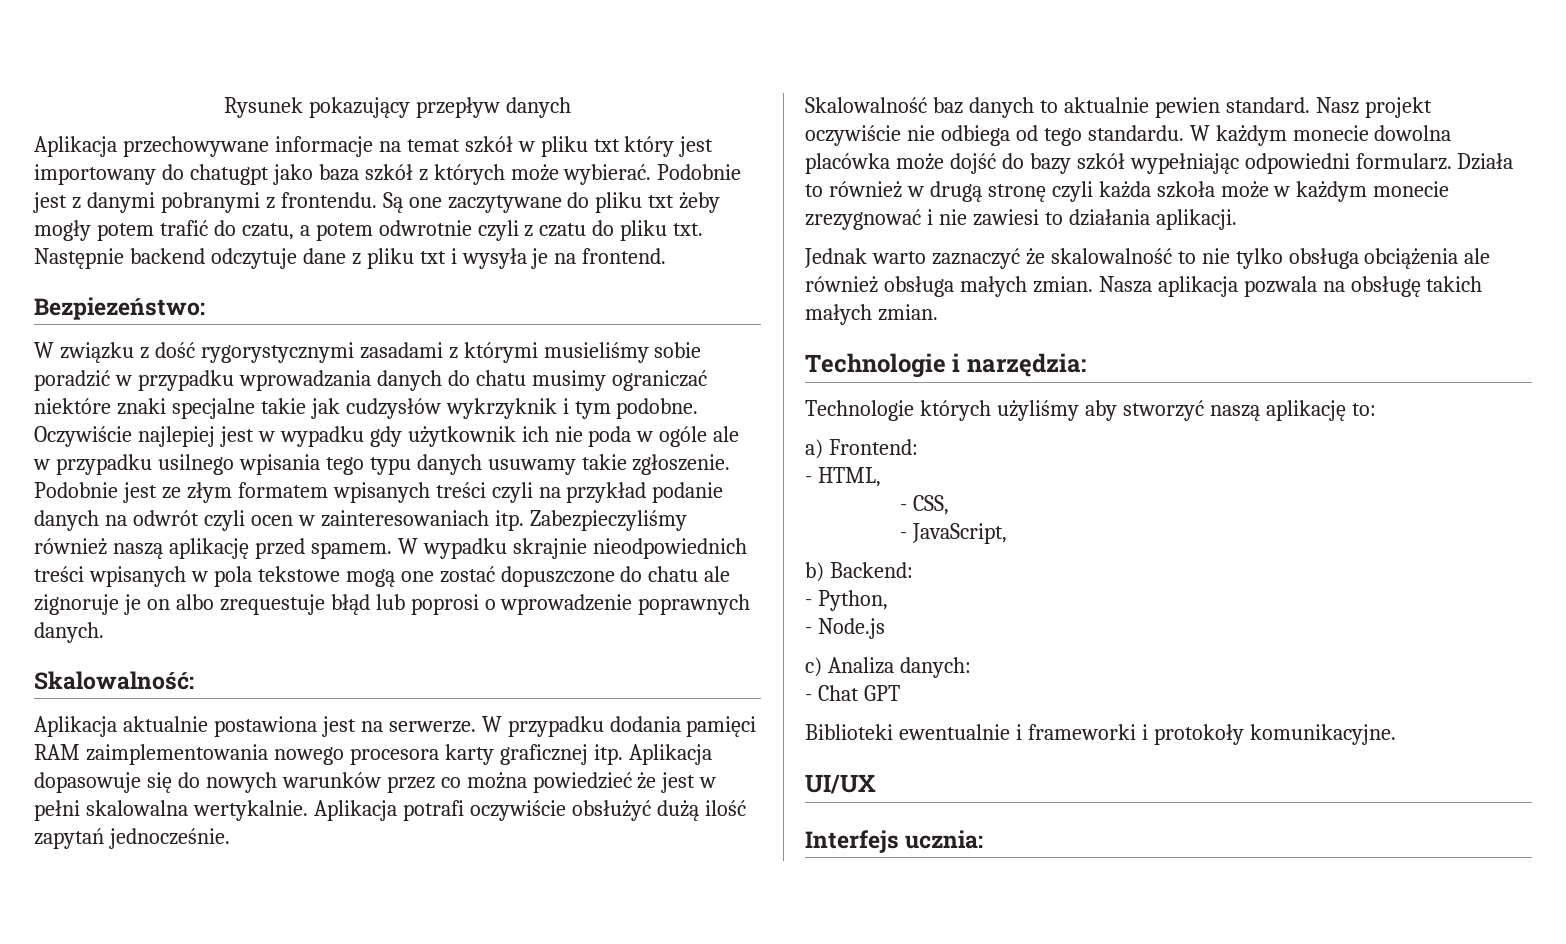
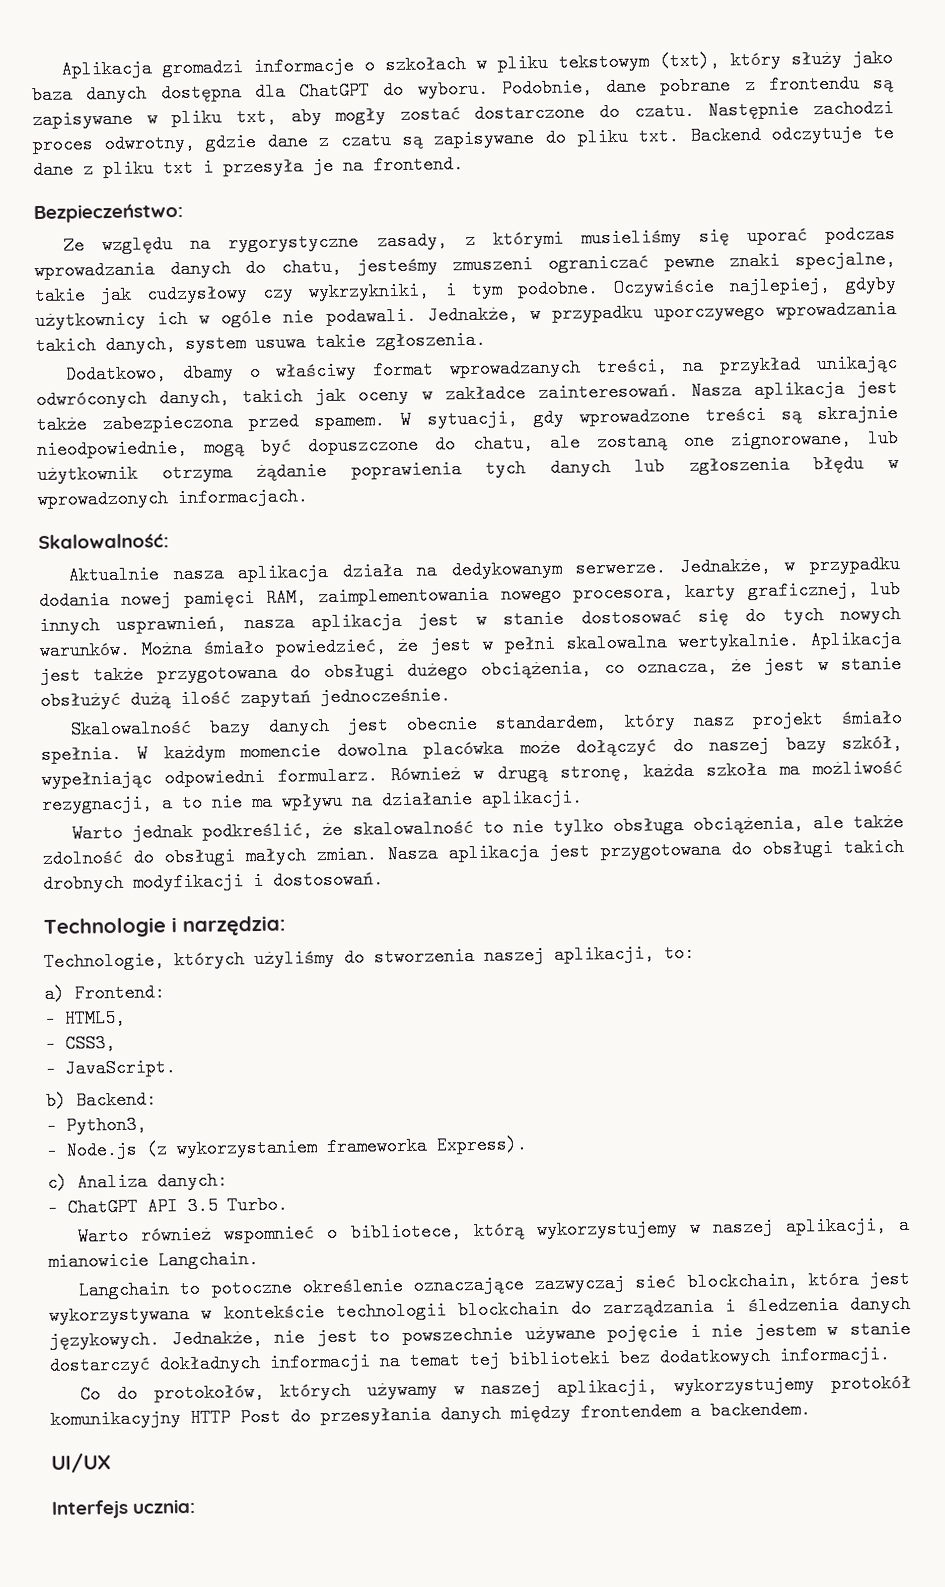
[224,97,571,118] [34,136,714,157] [34,164,742,185] [33,192,721,213] [34,220,704,241] [34,248,297,269] Rysunek pokazujący przepływ danych // Aplikacja przechowywane informacje na temat szkół w pliku txt który jest importowany do chatugpt jako baza szkół z których może wybierać. Podobnie jest z danymi pobranymi z frontendu. Są one zaczytywane do pliku txt żeby mogły potem trafić do czatu, a potem odwrotnie czyli z czatu do pliku txt. Następnie backend odczytuje -> [61,49,893,79] [32,74,894,105] [32,99,894,130] [32,124,895,155] Aplikacja gromadzi informacje o szkołach w pliku tekstowym (txt), który służy jako baza danych dostępna dla ChatGPT do wyboru. Podobnie, dane pobrane z frontendu są zapisywane w pliku txt, aby mogły zostać dostarczone do czatu. Następnie zachodzi proces odwrotny, gdzie dane z czatu są zapisywane do pliku txt. Backend odczytuje te
[461,248,527,269] wysyła -> [223,157,304,177] przesyła
[34,297,205,320] [34,342,702,363] [34,370,707,391] [34,398,699,419] [34,426,740,447] [33,454,731,475] [34,482,724,503] [34,510,687,531] [34,538,747,559] [34,566,731,587] [34,594,751,615] [34,622,104,643] [34,671,194,690] [34,716,757,737] [34,744,712,765] [34,772,632,793] Bezpiezeństwo: // W związku z dość rygorystycznymi zasadami z którymi musieliśmy sobie poradzić w przypadku wprowadzania danych do chatu musimy ograniczać niektóre znaki specjalne takie jak cudzysłów wykrzyknik i tym podobne. Oczywiście najlepiej jest w wypadku gdy użytkownik ich nie poda w ogóle ale w przypadku usilnego wpisania tego typu danych usuwamy takie zgłoszenie. Podobnie jest ze złym formatem wpisanych treści czyli na przykład podanie danych na odwrót czyli ocen w zainteresowaniach itp. Zabezpieczyliśmy również naszą aplikację przed spamem. W wypadku skrajnie nieodpowiednich treści wpisanych w pola tekstowe mogą one zostać dopuszczone do chatu ale zignoruje je on albo zrequestuje błąd lub poprosi o wprowadzenie poprawnych danych. // Skalowalność: // Aplikacja aktualnie postawiona jest na serwerze. W przypadku dodania pamięci RAM zaimplementowania nowego procesora karty graficznej itp. Aplikacja dopasowuje się do nowych warunków przez co można powiedzieć -> [33,202,183,224] [64,225,897,255] [34,250,896,281] [34,275,898,306] [35,300,898,331] [35,330,486,356] [65,354,898,384] [36,379,899,410] [36,404,899,435] [37,429,900,460] [37,454,899,485] [37,487,308,510] [38,533,169,550] [68,554,901,585] [39,579,902,611] [39,604,902,636] [39,637,388,661] Bezpieczeństwo: // Ze względu na rygorystyczne zasady, z którymi musieliśmy się uporać podczas wprowadzania danych do chatu, jesteśmy zmuszeni ograniczać pewne znaki specjalne, takie jak cudzysłowy czy wykrzykniki, i tym podobne. Oczywiście najlepiej, gdyby użytkownicy ich w ogóle nie podawali. Jednakże, w przypadku uporczywego wprowadzania takich danych, system usuwa takie zgłoszenia. // Dodatkowo, dbamy o właściwy format wprowadzanych treści, na przykład unikając odwróconych danych, takich jak oceny w zakładce zainteresowań. Nasza aplikacja jest także zabezpieczona przed spamem. W sytuacji, gdy wprowadzone treści są skrajnie nieodpowiednie, mogą być dopuszczone do chatu, ale zostaną one zignorowane, lub użytkownik otrzyma żądanie poprawienia tych danych lub zgłoszenia błędu w wprowadzonych informacjach. // Skalowalność: // Aktualnie nasza aplikacja działa na dedykowanym serwerze. Jednakże, w przypadku dodania nowej pamięci RAM, zaimplementowania nowego procesora, karty graficznej, lub innych usprawnień, nasza aplikacja jest w stanie dostosować się do tych nowych warunków. Można śmiało powiedzieć,
[402,800,566,821] potrafi oczywiście -> [40,655,902,686] jest także przygotowana do obsługi dużego obciążenia, co oznacza, że jest w stanie
[932,97,1432,118] [805,125,1184,146] baz danych to aktualnie pewien standard. Nasz projekt oczywiście nie odbiega od tego standardu. -> [209,708,904,737] [41,744,122,765] bazy danych jest obecnie standardem, który nasz projekt śmiało spełnia.
[1292,125,1369,141] monecie -> [240,742,322,762] momencie
[949,153,1514,174] [805,181,1450,202] [805,209,1237,230] [804,248,1020,269] dojść do bazy szkół wypełniając odpowiedni formularz. Działa to również w drugą stronę czyli każda szkoła może w każdym monecie zrezygnować i nie zawiesi to działania aplikacji. // Jednak warto zaznaczyć -> [576,733,904,757] [41,758,904,790] [41,788,583,815] [72,821,314,843] dołączyć do naszej bazy szkół, wypełniając odpowiedni formularz. Również w drugą stronę, każda szkoła ma możliwość rezygnacji, a to nie ma wpływu na działanie aplikacji. // Warto jednak podkreślić,
[1364,248,1491,269] [805,276,1483,297] [805,304,938,325] obciążenia ale również obsługa małych zmian. Nasza aplikacja pozwala na obsługę takich małych zmian. -> [692,812,904,834] [42,837,904,869] [43,870,384,894] obciążenia, ale także zdolność do obsługi małych zmian. Nasza aplikacja jest przygotowana do obsługi takich drobnych modyfikacji i dostosowań.
[805,400,914,421] Technologie -> [44,951,165,971] Technologie,
[1084,400,1346,421] aby stworzyć naszą aplikację -> [344,944,655,967] do stworzenia naszej aplikacji,
[817,467,881,487] [900,495,949,515] [900,523,1007,544] HTML, // - CSS, // - JavaScript, -> [64,1008,126,1028] [45,1034,116,1053] [45,1058,176,1078] HTML5, // - CSS3, // - JavaScript.
[817,590,888,611] Python, -> [66,1115,147,1135] Python3,
(885, 628) none -> [146,1135,528,1159] (z wykorzystaniem frameworka Express).
[817,685,900,701] [805,724,1396,745] Chat GPT // Biblioteki ewentualnie i frameworki i protokoły komunikacyjne. -> [67,1195,288,1217] [78,1215,911,1246] [48,1250,259,1271] [78,1269,910,1300] [49,1294,912,1325] [49,1319,912,1350] [49,1345,890,1375] [80,1373,912,1404] [50,1400,811,1429] ChatGPT API 3.5 Turbo. // Warto również wspomnieć o bibliotece, którą wykorzystujemy w naszej aplikacji, a mianowicie Langchain. // Langchain to potoczne określenie oznaczające zazwyczaj sieć blockchain, która jest wykorzystywana w kontekście technologii blockchain do zarządzania i śledzenia danych językowych. Jednakże, nie jest to powszechnie używane pojęcie i nie jestem w stanie dostarczyć dokładnych informacji na temat tej biblioteki bez dodatkowych informacji. // Co do protokołów, których używamy w naszej aplikacji, wykorzystujemy protokół komunikacyjny HTTP Post do przesyłania danych między frontendem a backendem.

